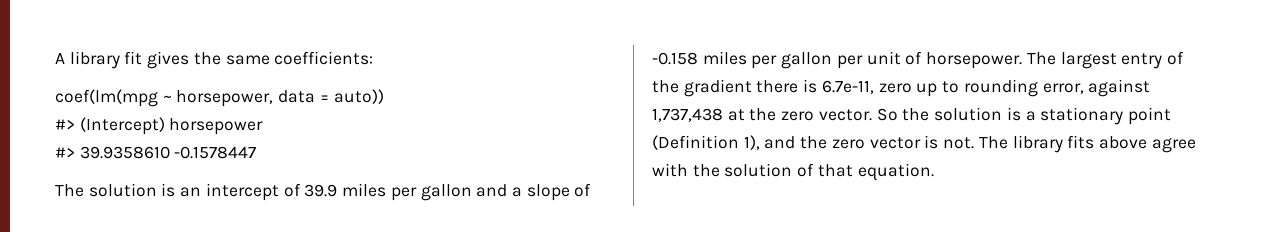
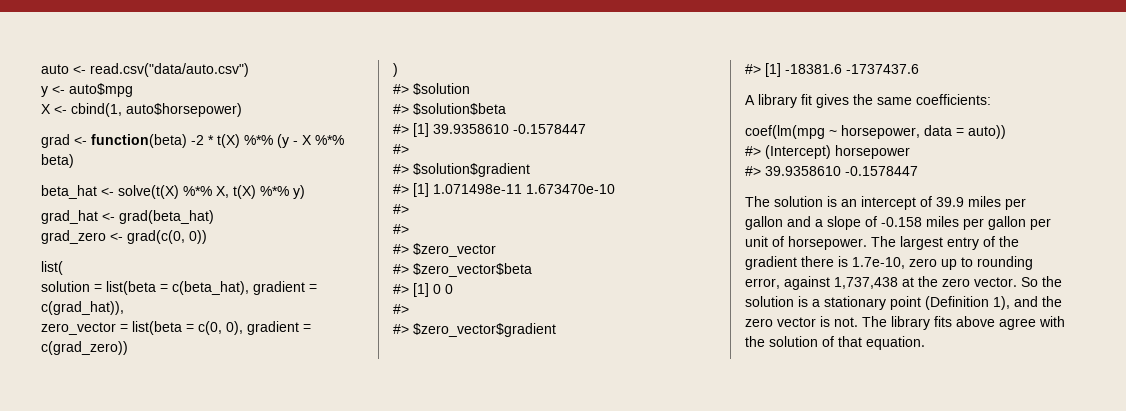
(55, 58) none -> [41,63,249,77] [41,83,133,97] [41,103,242,117] [41,134,344,148] [41,154,74,168] [41,185,305,199] [41,210,214,224] [41,230,207,244] [41,261,63,275] [41,281,317,295] [41,301,124,315] [41,321,311,335] [41,341,128,355] [393,63,398,77] [393,83,470,95] [393,103,506,115] [393,123,586,137] [393,144,409,154] [393,163,530,177] [393,183,615,197] [393,204,409,214] [393,224,409,234] [393,243,496,257] [393,263,532,277] [393,283,453,297] [393,304,409,314] [393,323,556,337] [745,63,919,77] auto <- read.csv("data/auto.csv") // y <- auto$mpg // X <- cbind(1, auto$horsepower) // grad <- function(beta) -2 * t(X) %*% (y - X %*% beta) // beta_hat <- solve(t(X) %*% X, t(X) %*% y) // grad_hat <- grad(beta_hat) // grad_zero <- grad(c(0, 0)) // list( // solution = list(beta = c(beta_hat), gradient = c(grad_hat)), // zero_vector = list(beta = c(0, 0), gradient = c(grad_zero)) // ) // #> $solution // #> $solution$beta // #> [1] 39.9358610 -0.1578447 // #> // #> $solution$gradient // #> [1] 1.071498e-11 1.673470e-10 // #> // #> // #> $zero_vector // #> $zero_vector$beta // #> [1] 0 0 // #> // #> $zero_vector$gradient // #> [1] -18381.6 -1737437.6 //
[821,80,874,94] 6.7e-11, -> [852,257,905,269] 1.7e-10,

